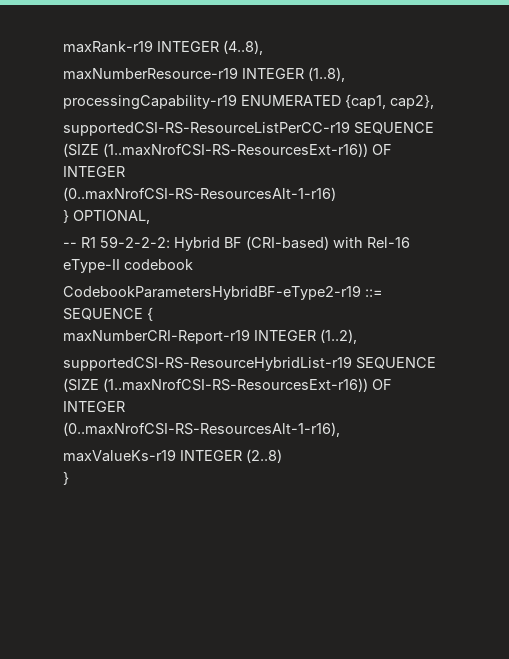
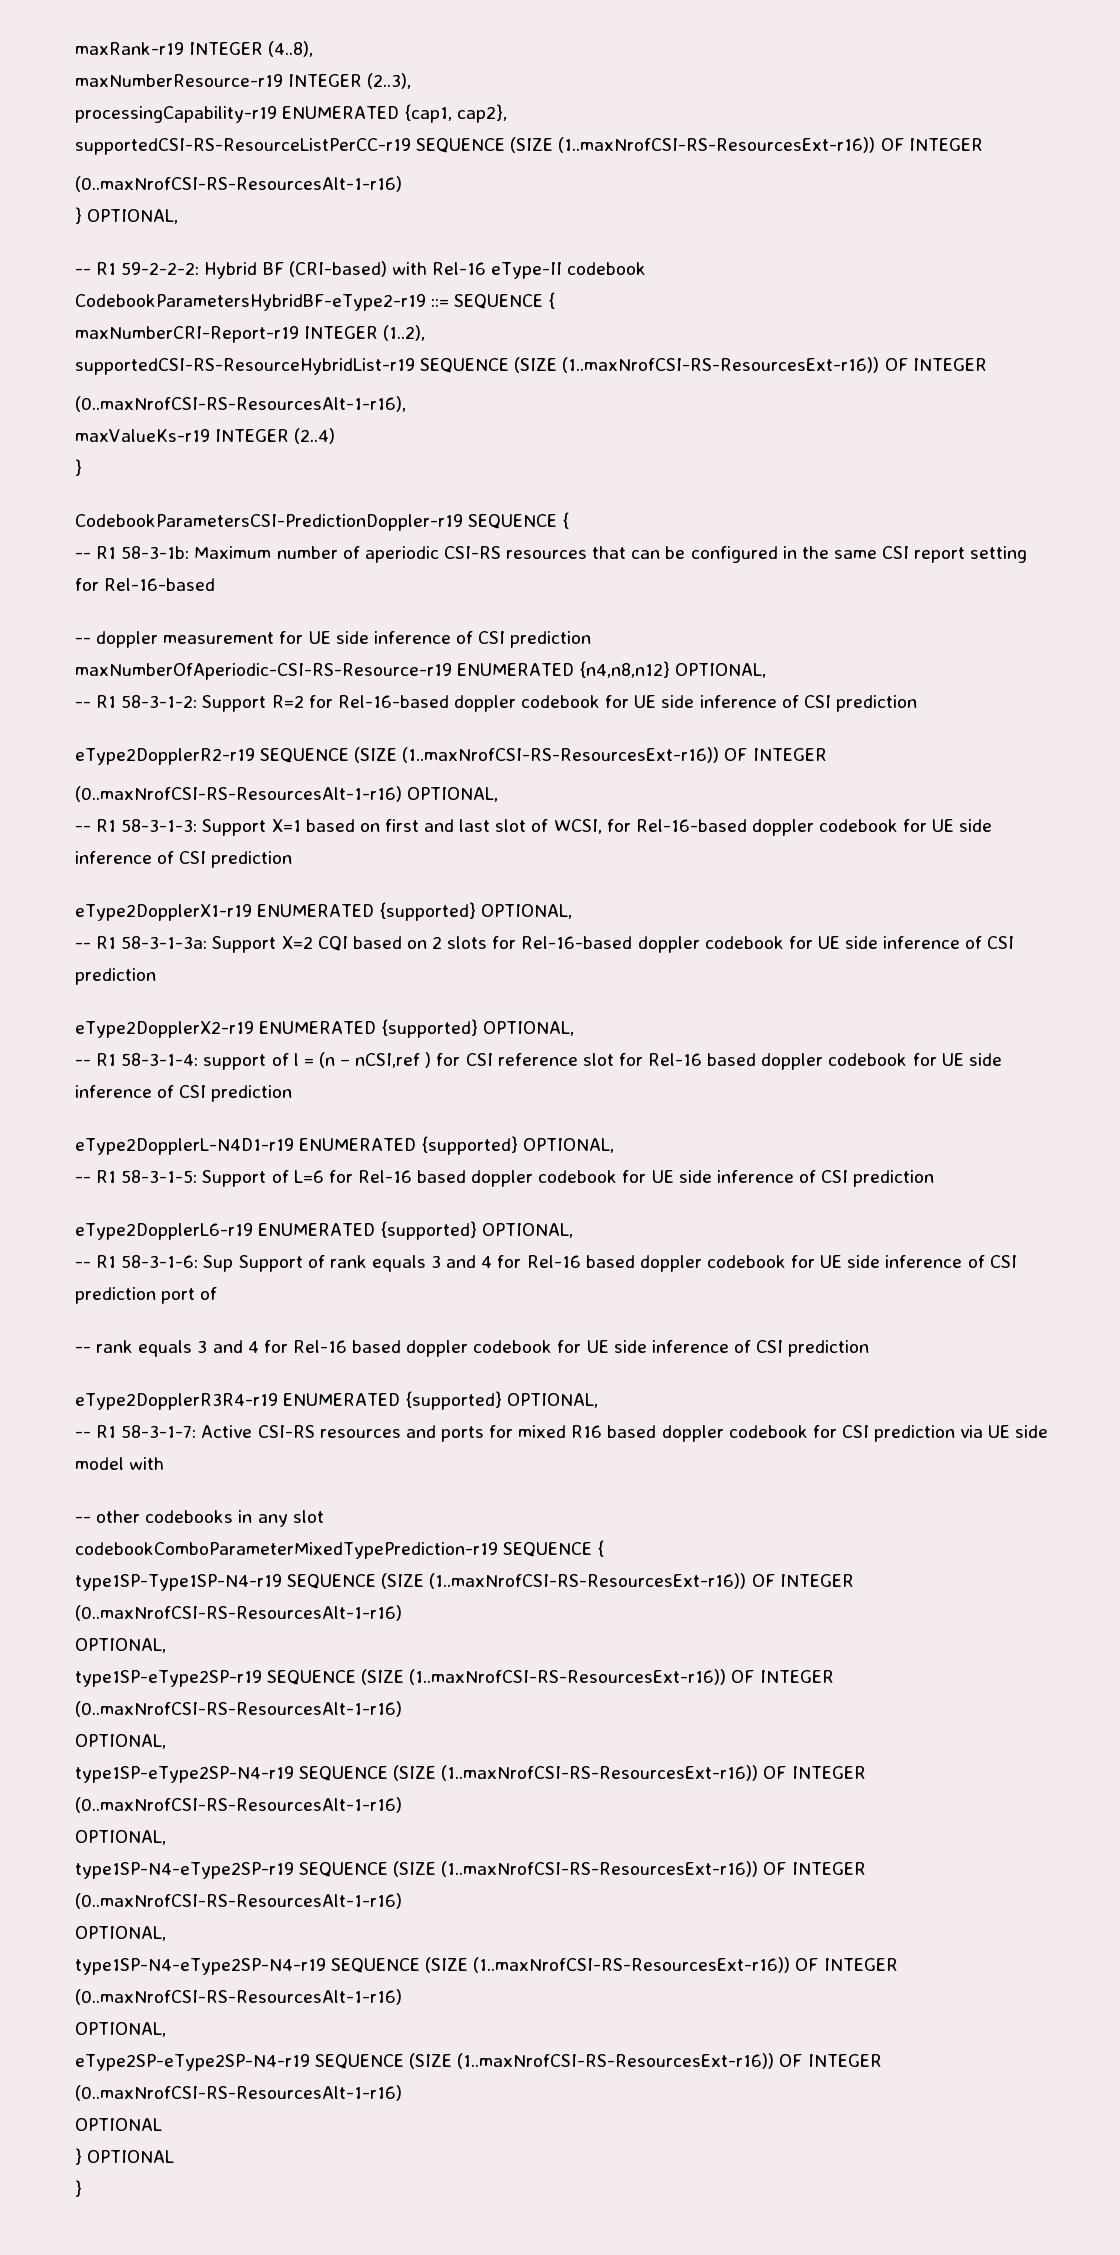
[308,67,345,82] (1..8), -> [367,73,412,89] (2..3),
[246,449,282,463] [63,471,69,485] (2..8) // } -> [294,428,336,444] [75,459,82,476] [75,512,570,531] [75,546,1028,563] [75,578,216,591] [75,631,592,648] [75,661,767,680] [75,695,917,712] [75,747,827,765] [75,786,499,802] [75,819,993,836] [75,851,293,868] [75,902,573,921] [75,936,1015,953] [75,968,156,985] [75,1019,575,1038] [75,1052,1002,1070] [75,1085,293,1102] [75,1136,615,1155] [75,1170,935,1187] [75,1221,574,1240] [75,1255,1017,1272] [75,1287,218,1304] [75,1340,870,1357] [75,1391,599,1410] [75,1425,1049,1442] [75,1457,165,1470] [75,1510,324,1527] [75,1540,605,1559] [75,1573,854,1591] [75,1605,402,1621] [75,1638,166,1653] [75,1669,834,1687] [75,1701,402,1717] [75,1734,166,1749] [75,1765,866,1783] [75,1797,402,1813] [75,1830,166,1845] [75,1861,866,1879] [75,1893,402,1909] [75,1926,166,1941] [75,1957,898,1975] [75,1989,402,2005] [75,2022,166,2037] [75,2053,882,2071] [75,2085,402,2101] [75,2118,162,2131] [75,2148,175,2165] [75,2180,82,2197] (2..4) // } // CodebookParametersCSI-PredictionDoppler-r19 SEQUENCE { // -- R1 58-3-1b: Maximum number of aperiodic CSI-RS resources that can be configured in the same CSI report setting for Rel-16-based // -- doppler measurement for UE side inference of CSI prediction // maxNumberOfAperiodic-CSI-RS-Resource-r19 ENUMERATED {n4,n8,n12} OPTIONAL, // -- R1 58-3-1-2: Support R=2 for Rel-16-based doppler codebook for UE side inference of CSI prediction // eType2DopplerR2-r19 SEQUENCE (SIZE (1..maxNrofCSI-RS-ResourcesExt-r16)) OF INTEGER // (0..maxNrofCSI-RS-ResourcesAlt-1-r16) OPTIONAL, // -- R1 58-3-1-3: Support X=1 based on first and last slot of WCSI, for Rel-16-based doppler codebook for UE side inference of CSI prediction // eType2DopplerX1-r19 ENUMERATED {supported} OPTIONAL, // -- R1 58-3-1-3a: Support X=2 CQI based on 2 slots for Rel-16-based doppler codebook for UE side inference of CSI prediction // eType2DopplerX2-r19 ENUMERATED {supported} OPTIONAL, // -- R1 58-3-1-4: support of l = (n – nCSI,ref ) for CSI reference slot for Rel-16 based doppler codebook for UE side inference of CSI prediction // eType2DopplerL-N4D1-r19 ENUMERATED {supported} OPTIONAL, // -- R1 58-3-1-5: Support of L=6 for Rel-16 based doppler codebook for UE side inference of CSI prediction // eType2DopplerL6-r19 ENUMERATED {supported} OPTIONAL, // -- R1 58-3-1-6: Sup Support of rank equals 3 and 4 for Rel-16 based doppler codebook for UE side inference of CSI prediction port of // -- rank equals 3 and 4 for Rel-16 based doppler codebook for UE side inference of CSI prediction // eType2DopplerR3R4-r19 ENUMERATED {supported} OPTIONAL, // -- R1 58-3-1-7: Active CSI-RS resources and ports for mixed R16 based doppler codebook for CSI prediction via UE side model with // -- other codebooks in any slot // codebookComboParameterMixedTypePrediction-r19 SEQUENCE { // type1SP-Type1SP-N4-r19 SEQUENCE (SIZE (1..maxNrofCSI-RS-ResourcesExt-r16)) OF INTEGER (0..maxNrofCSI-RS-ResourcesAlt-1-r16) // OPTIONAL, // type1SP-eType2SP-r19 SEQUENCE (SIZE (1..maxNrofCSI-RS-ResourcesExt-r16)) OF INTEGER (0..maxNrofCSI-RS-ResourcesAlt-1-r16) // OPTIONAL, // type1SP-eType2SP-N4-r19 SEQUENCE (SIZE (1..maxNrofCSI-RS-ResourcesExt-r16)) OF INTEGER (0..maxNrofCSI-RS-ResourcesAlt-1-r16) // OPTIONAL, // type1SP-N4-eType2SP-r19 SEQUENCE (SIZE (1..maxNrofCSI-RS-ResourcesExt-r16)) OF INTEGER (0..maxNrofCSI-RS-ResourcesAlt-1-r16) // OPTIONAL, // type1SP-N4-eType2SP-N4-r19 SEQUENCE (SIZE (1..maxNrofCSI-RS-ResourcesExt-r16)) OF INTEGER (0..maxNrofCSI-RS-ResourcesAlt-1-r16) // OPTIONAL, // eType2SP-eType2SP-N4-r19 SEQUENCE (SIZE (1..maxNrofCSI-RS-ResourcesExt-r16)) OF INTEGER (0..maxNrofCSI-RS-ResourcesAlt-1-r16) // OPTIONAL // } OPTIONAL // }

